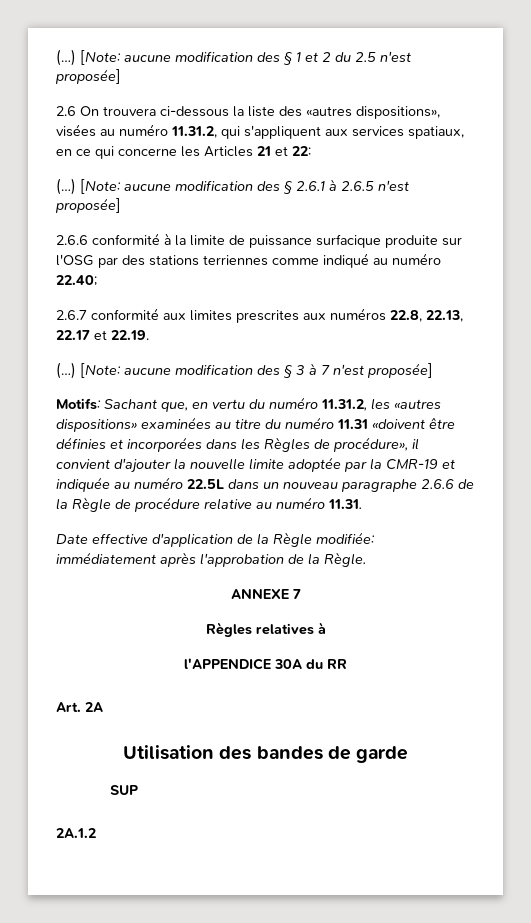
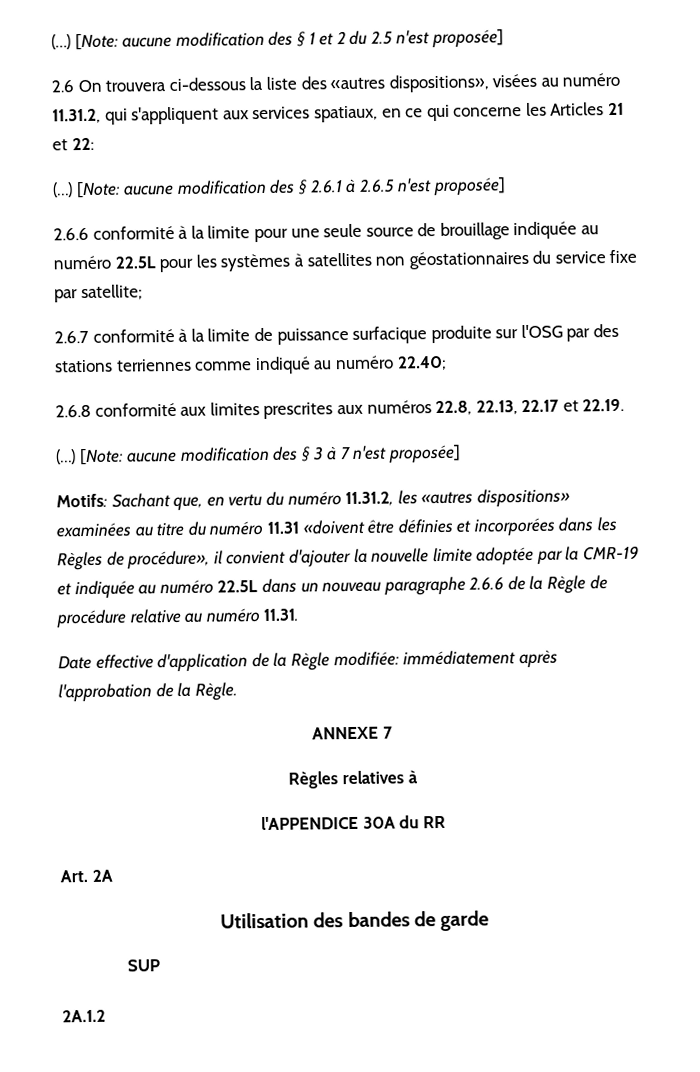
(225, 240) none -> [253,221,600,243] [53,249,638,273] [54,284,143,303] [54,328,251,344] pour une seule source de brouillage indiquée au numéro 22.5L pour les systèmes à satellites non géostationnaires du service fixe par satellite; // 2.6.7 conformité à la limite
[56,310,87,320] 2.6.7 -> [55,404,91,418] 2.6.8

